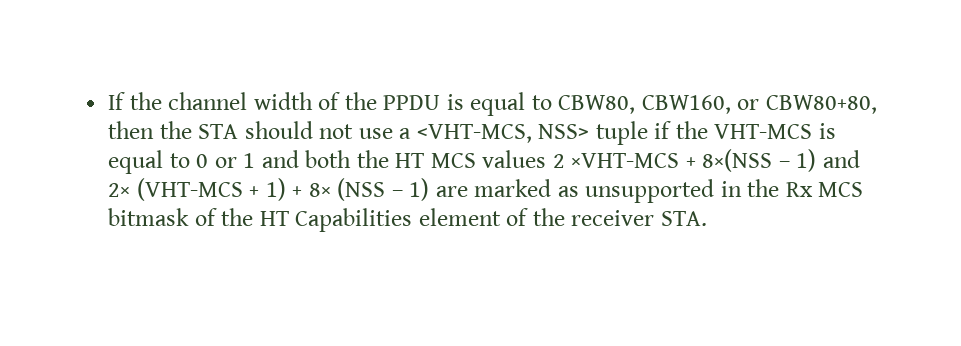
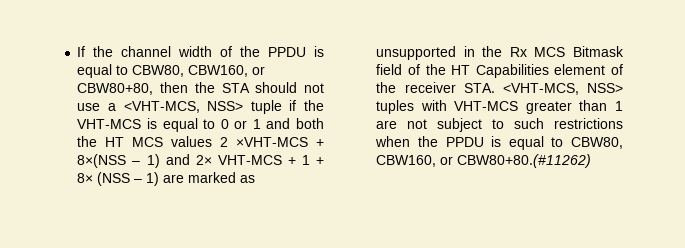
[136,178,286,201] (VHT-MCS + 1) -> [217,155,310,165] VHT-MCS + 1
[108,208,190,226] bitmask -> [573,46,624,57] [376,64,403,75] Bitmask field
(707, 218) none -> [502,83,623,95] [376,100,623,114] [376,118,623,132] [375,136,623,150] [376,154,592,168] <VHT-MCS, NSS> tuples with VHT-MCS greater than 1 are not subject to such restrictions when the PPDU is equal to CBW80, CBW160, or CBW80+80.(#11262)

